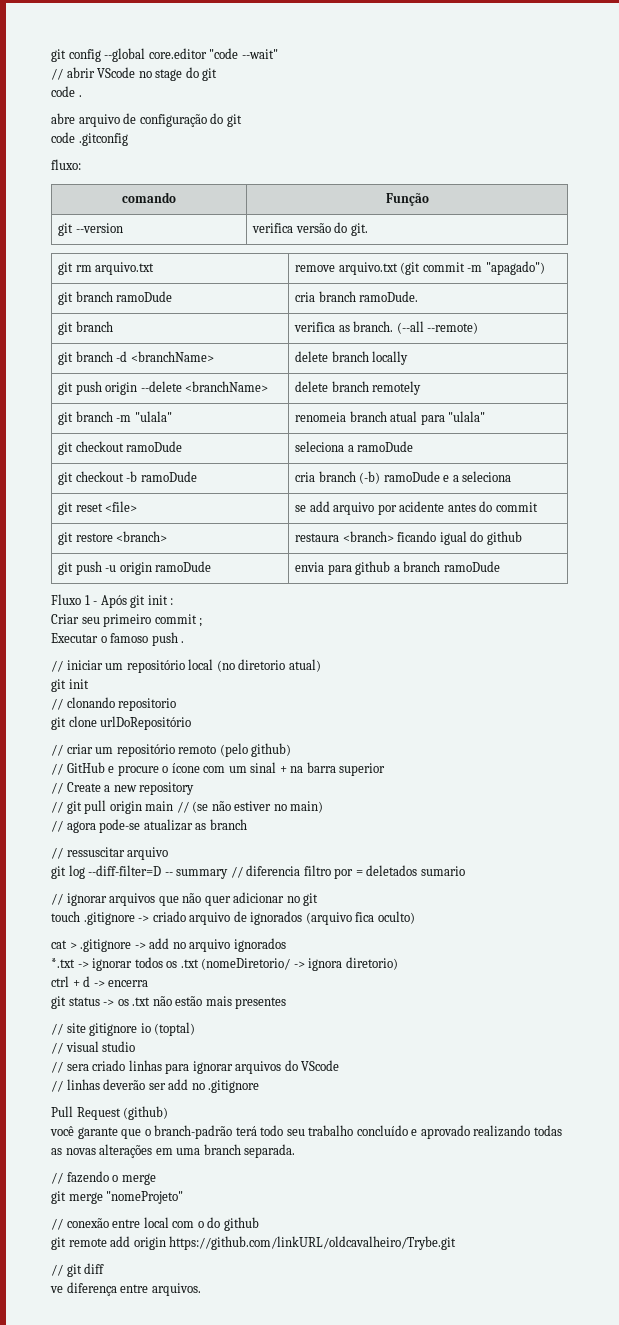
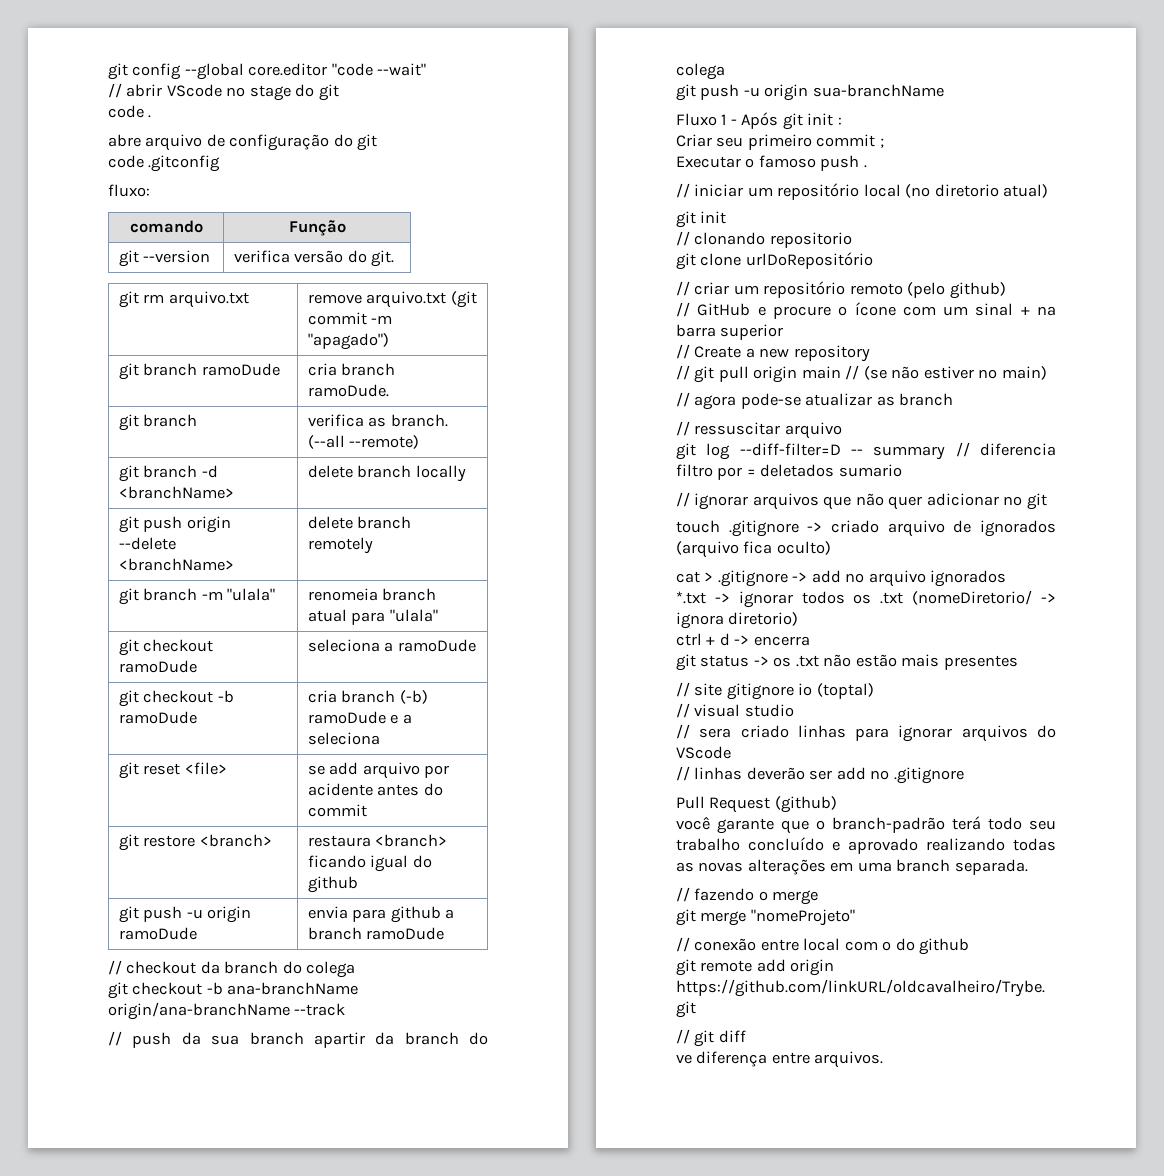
(500, 566) none -> [108,960,356,978] [108,982,359,999] [108,1002,346,1020] [108,1031,488,1048] [676,63,725,80] [676,84,944,101] // // checkout da branch do colega // git checkout -b ana-branchName origin/ana-branchName --track // // push da sua branch apartir da branch do colega // git push -u origin sua-branchName

